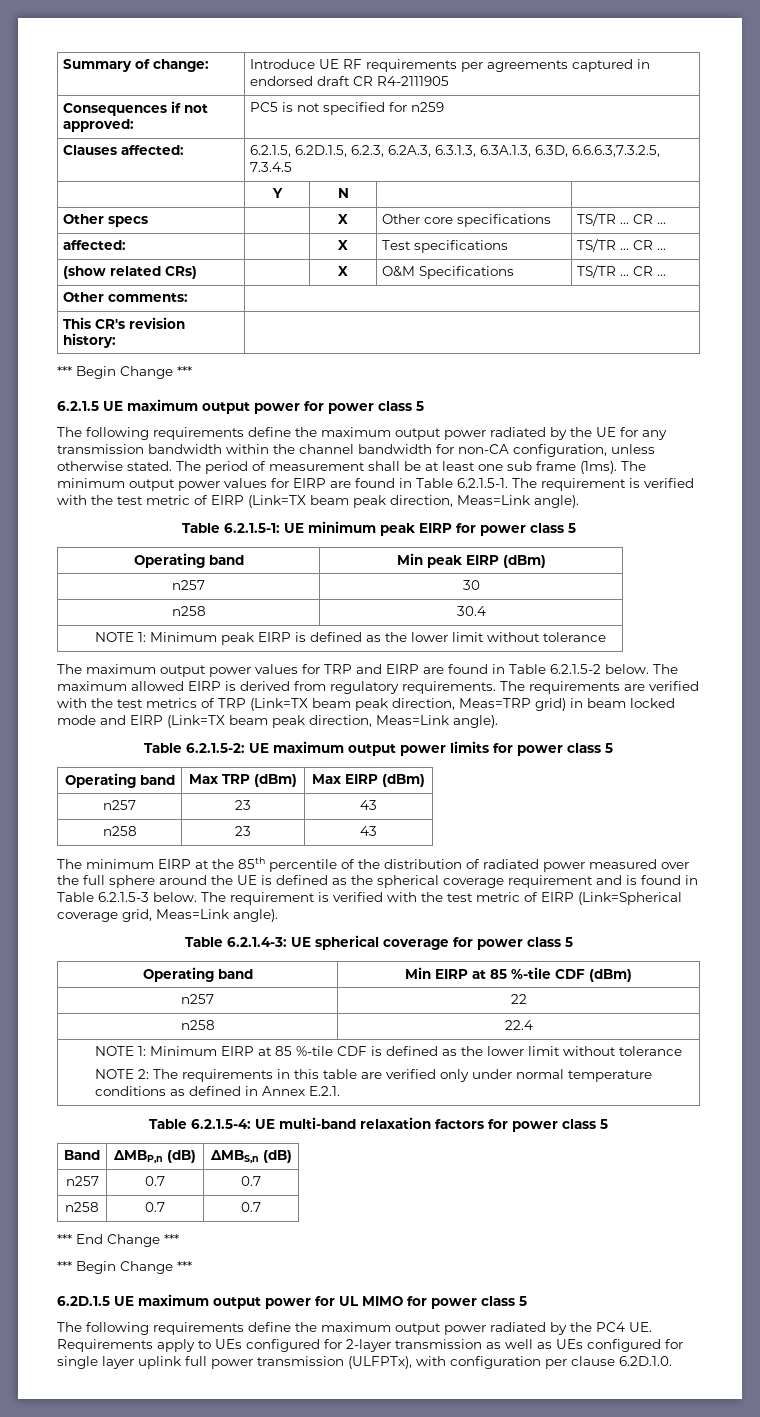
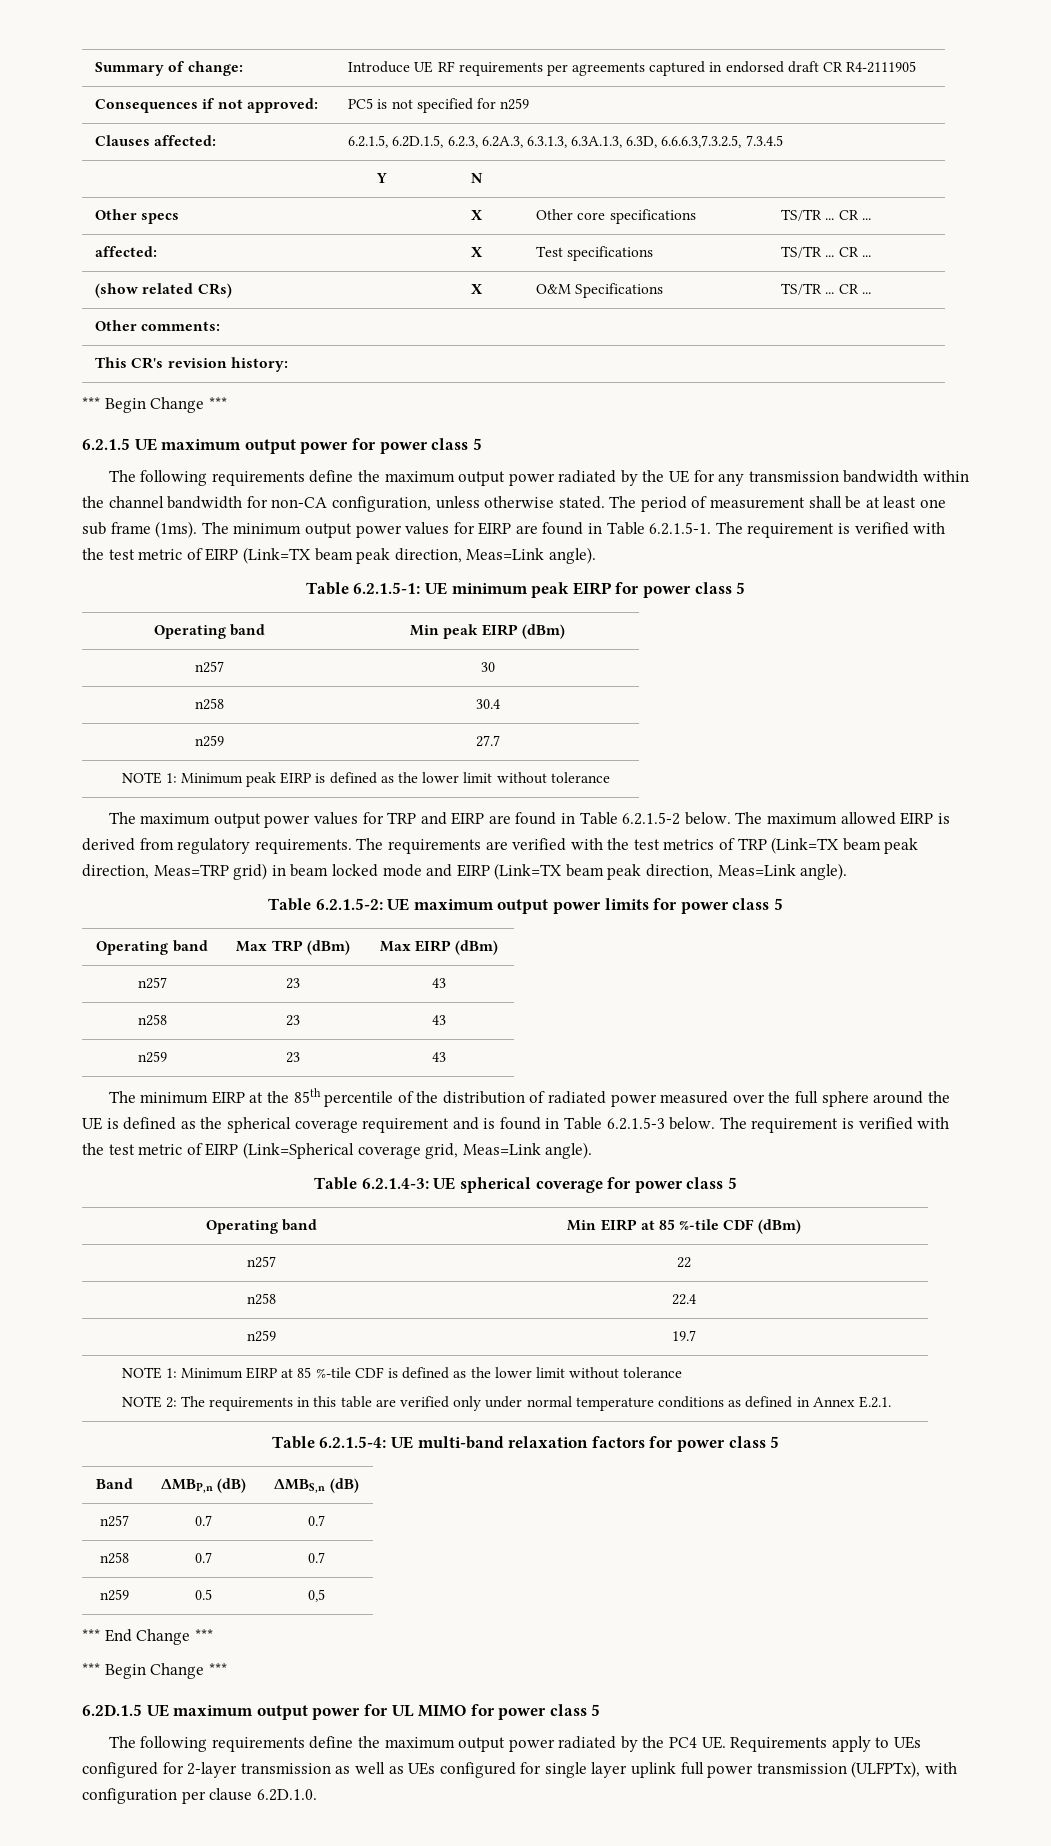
(486, 611) none -> [195,735,224,747] [475,735,500,747] // n259 | 27.7
(377, 831) none -> [137,1051,167,1063] [286,1052,300,1063] [432,1052,446,1062] // n259 | 23 | 43
(533, 1025) none -> [247,1330,276,1342] [672,1330,696,1341] // n259 | 19.7
(261, 1207) none -> [100,1589,129,1601] [195,1589,212,1600] [308,1589,325,1602] // n259 | 0.5 | 0,5

